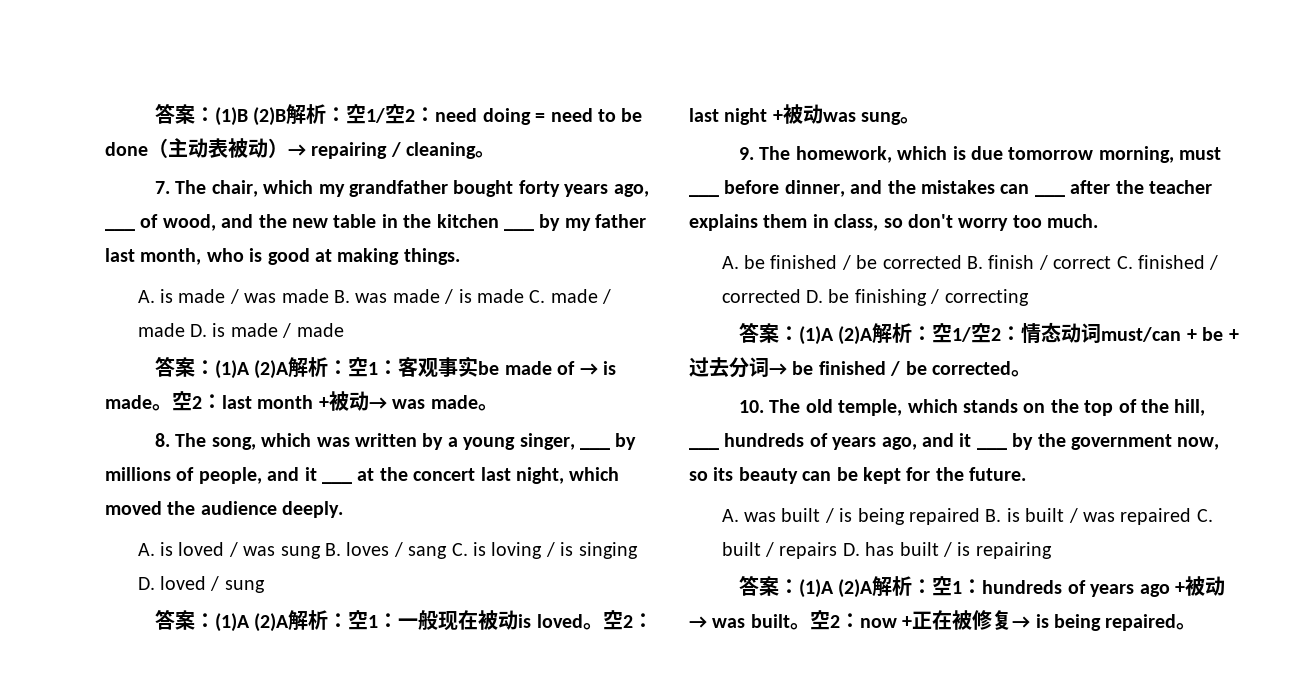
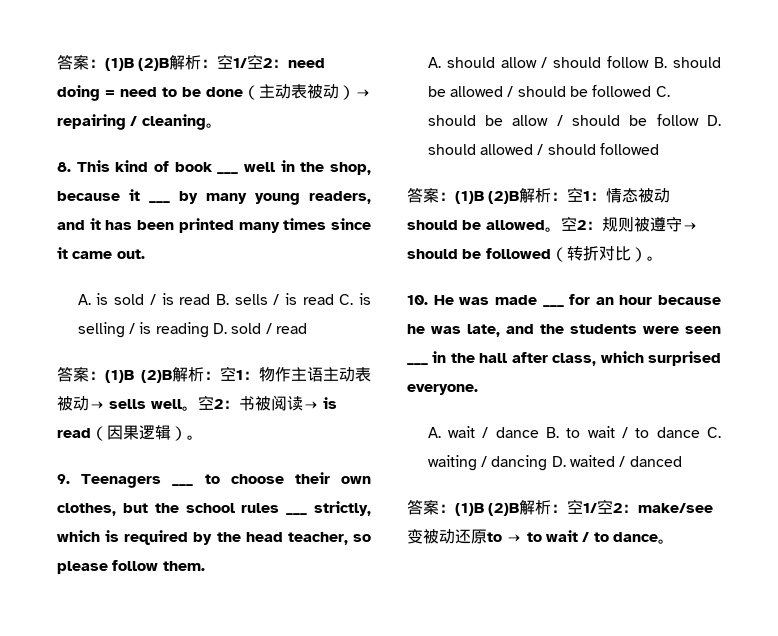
[154,180,649,197] [105,228,135,231] [140,214,499,231] [503,214,647,231] [105,248,460,265] [137,289,612,304] [137,323,344,338] [154,356,616,379] [105,391,498,411] [154,433,637,450] [105,467,317,484] [322,481,352,484] [357,467,620,484] [105,501,344,518] [137,542,638,559] [137,576,265,593] [154,609,653,632] [689,104,921,125] [738,146,1222,163] [689,194,719,197] [724,180,1030,197] [1034,194,1065,197] [1070,180,1212,194] [689,214,1099,231] [721,255,1219,270] [721,289,1029,306] [738,322,1239,345] [689,357,1031,378] [738,399,1206,416] [689,447,719,450] [724,433,972,450] [976,433,1220,450] [689,467,1027,484] [721,508,1213,525] [721,542,1052,559] [738,575,1225,598] [689,610,1177,631] 7. The chair, which my grandfather bought forty years ago, ___ of wood, and the new table in the kitchen ___ by my father last month, who is good at making things. // A. is made / was made B. was made / is made C. made / made D. is made / made // 答案：(1)A (2)A解析：空1：客观事实be made of → is made。空2：last month +被动→ was made。 // 8. The song, which was written by a young singer, ___ by millions of people, and it ___ at the concert last night, which moved the audience deeply. // A. is loved / was sung B. loves / sang C. is loving / is singing D. loved / sung // 答案：(1)A (2)A解析：空1：一般现在被动is loved。空2：last night +被动was sung。 // 9. The homework, which is due tomorrow morning, must ___ before dinner, and the mistakes can ___ after the teacher explains them in class, so don't worry too much. // A. be finished / be corrected B. finish / correct C. finished / corrected D. be finishing / correcting // 答案：(1)A (2)A解析：空1/空2：情态动词must/can + be +过去分词→ be finished / be corrected。 // 10. The old temple, which stands on the top of the hill, ___ hundreds of years ago, and it ___ by the government now, so its beauty can be kept for the future. // A. was built / is being repaired B. is built / was repaired C. built / repairs D. has built / is repairing // 答案：(1)A (2)A解析：空1：hundreds of years ago +被动→ was built。空2：now +正在被修复→ is being repaired -> [57,160,213,172] [217,172,239,174] [244,160,371,175] [57,189,140,201] [149,191,371,205] [57,218,371,233] [57,247,145,259] [77,293,371,305] [77,322,308,338] [57,366,371,383] [57,395,337,411] [57,425,203,441] [57,474,194,488] [204,472,371,484] [57,503,280,516] [286,501,371,516] [57,530,371,545] [57,560,205,574] [427,56,721,68] [427,85,670,97] [427,114,721,126] [427,143,660,155] [407,187,671,204] [407,216,698,232] [407,246,663,262] [407,295,537,305] [542,305,564,307] [569,294,721,305] [407,324,721,337] [407,363,428,365] [432,351,721,366] [407,384,478,395] [427,426,721,438] [427,455,682,471] [407,499,714,516] [407,529,658,544] 8. This kind of book ___ well in the shop, because it ___ by many young readers, and it has been printed many times since it came out. // A. is sold / is read B. sells / is read C. is selling / is reading D. sold / read // 答案：(1)B (2)B解析：空1：物作主语主动表被动→ sells well。空2：书被阅读→ is read（因果逻辑）。 // 9. Teenagers ___ to choose their own clothes, but the school rules ___ strictly, which is required by the head teacher, so please follow them. // A. should allow / should follow B. should be allowed / should be followed C. should be allow / should be follow D. should allowed / should followed // 答案：(1)B (2)B解析：空1：情态被动should be allowed。空2：规则被遵守→ should be followed（转折对比）。 // 10. He was made ___ for an hour because he was late, and the students were seen ___ in the hall after class, which surprised everyone. // A. wait / dance B. to wait / to dance C. waiting / dancing D. waited / danced // 答案：(1)B (2)B解析：空1/空2：make/see变被动还原to → to wait / to dance

